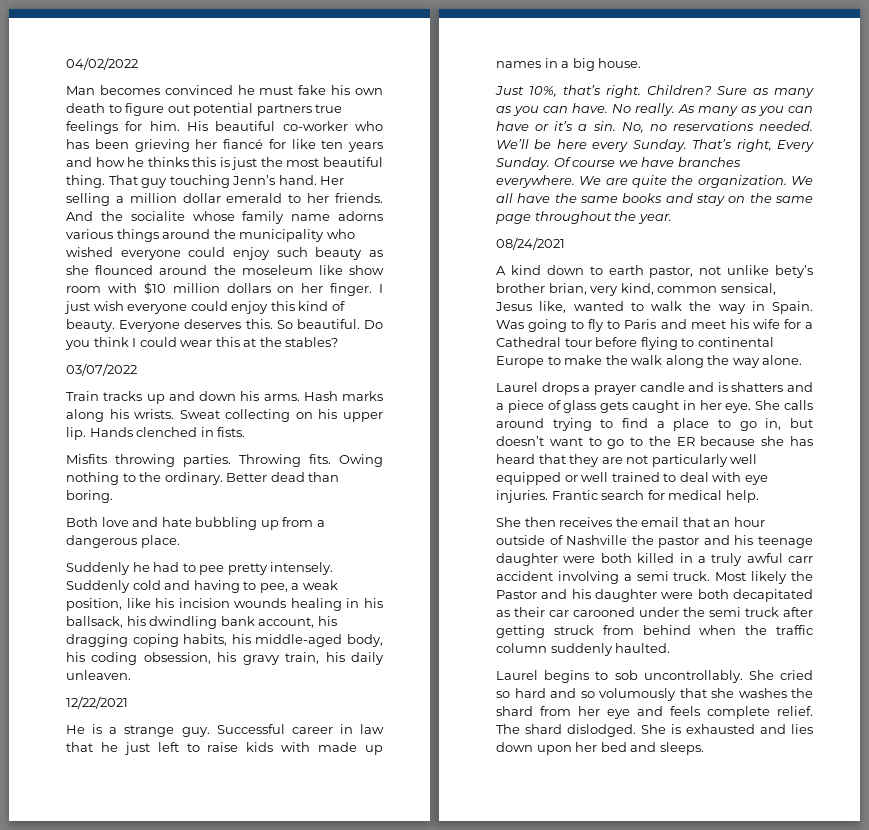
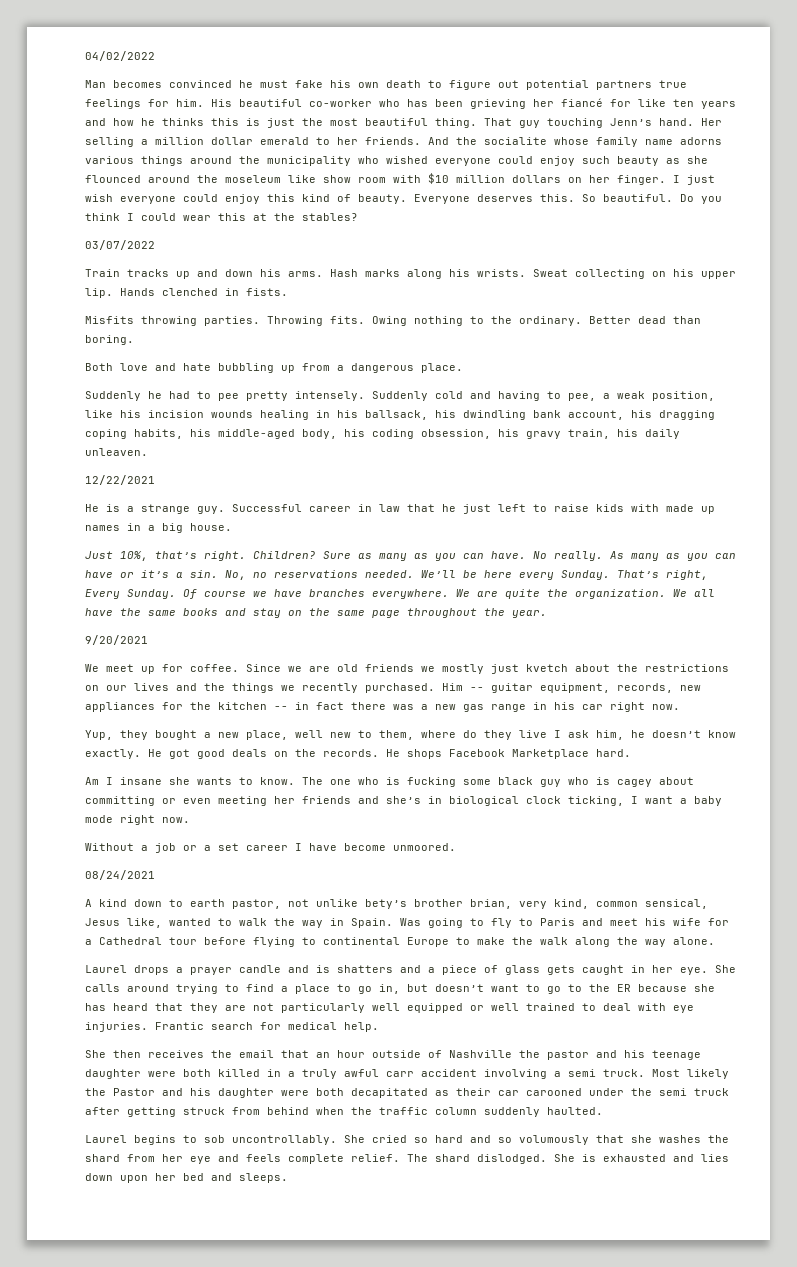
(672, 219) none -> [85,635,148,645] [85,664,729,674] [85,683,701,693] [85,702,680,712] [85,730,736,740] [85,749,631,759] [85,777,694,787] [85,796,722,806] [85,815,190,825] [85,843,456,853] // 9/20/2021 // We meet up for coffee. Since we are old friends we mostly just kvetch about the restrictions on our lives and the things we recently purchased. Him -- guitar equipment, records, new appliances for the kitchen -- in fact there was a new gas range in his car right now. // Yup, they bought a new place, well new to them, where do they live I ask him, he doesn’t know exactly. He got good deals on the records. He shops Facebook Marketplace hard. // Am I insane she wants to know. The one who is fucking some black guy who is cagey about committing or even meeting her friends and she’s in biological clock ticking, I want a baby mode right now. // Without a job or a set career I have become unmoored.

